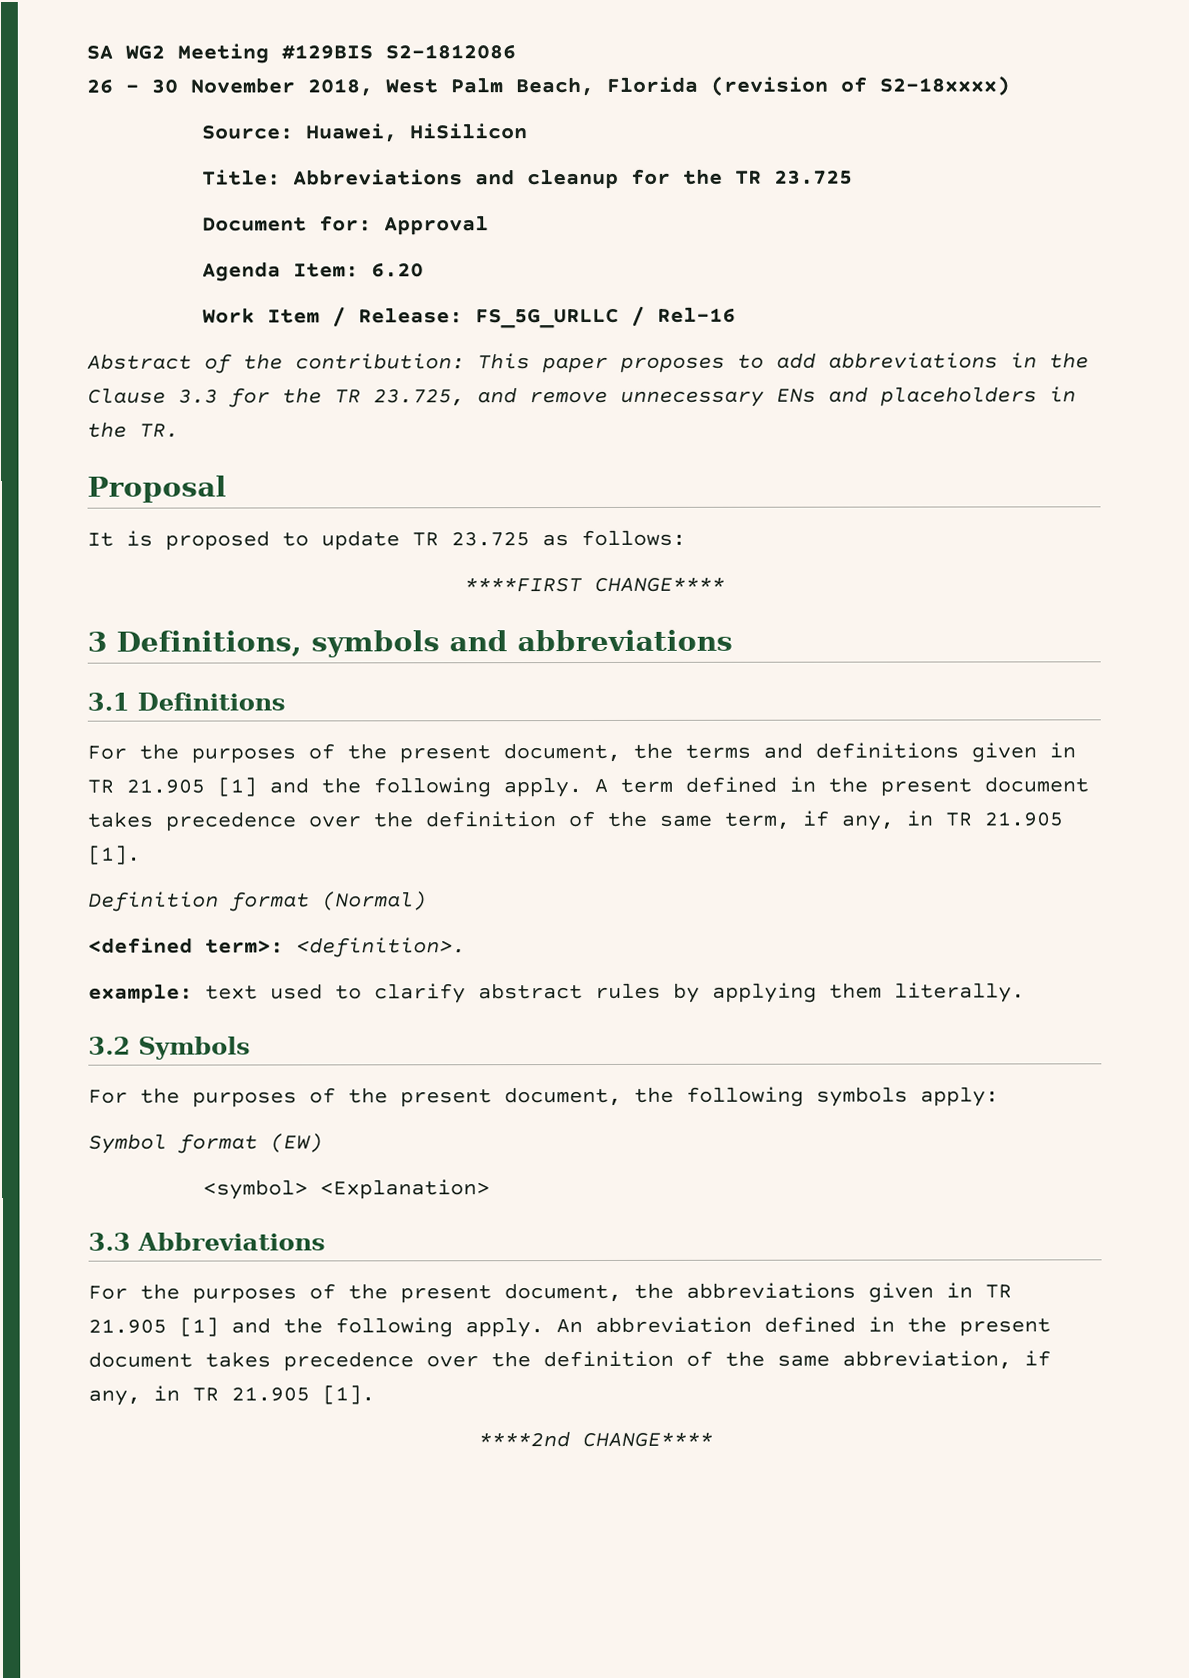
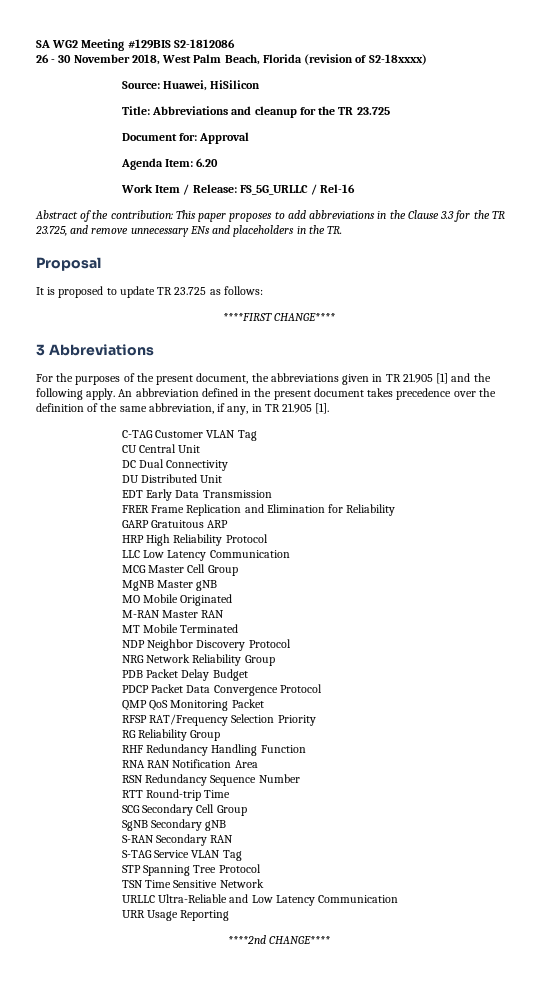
[116,629,733,658] [87,692,286,711] [87,742,1076,764] [87,776,1089,798] [87,810,1063,832] [88,845,141,865] [88,891,427,912] [88,937,466,958] [88,982,1025,1004] [88,1036,251,1060] [88,1086,999,1108] [88,1133,323,1154] [203,1179,491,1200] [88,1232,131,1251] Definitions, symbols and abbreviations // 3.1 Definitions // For the purposes of the present document, the terms and definitions given in TR 21.905 [1] and the following apply. A term defined in the present document takes precedence over the definition of the same term, if any, in TR 21.905 [1]. // Definition format (Normal) // <defined term>: <definition>. // example: text used to clarify abstract rules by applying them literally. // 3.2 Symbols // For the purposes of the present document, the following symbols apply: // Symbol format (EW) // <symbol> <Explanation> // 3.3 -> (45, 350) none
(375, 1395) none -> [121,430,257,441] [121,444,201,453] [121,459,229,471] [121,474,223,483] [121,489,272,501] [121,504,396,516] [121,520,229,528] [121,534,268,546] [121,550,290,561] [121,564,238,576] [121,580,218,591] [121,594,233,606] [121,610,225,618] [121,624,239,633] [121,639,291,651] [121,654,275,666] [121,669,248,681] [121,684,322,696] [121,699,264,711] [121,714,316,726] [121,729,221,741] [121,744,306,756] [121,759,258,768] [121,774,300,786] [121,789,231,801] [121,804,247,816] [121,819,227,831] [121,834,234,846] [121,850,242,861] [121,864,261,876] [121,879,264,888] [121,894,399,906] [121,910,230,921] // C-TAG Customer VLAN Tag // CU Central Unit // DC Dual Connectivity // DU Distributed Unit // EDT Early Data Transmission // FRER Frame Replication and Elimination for Reliability // GARP Gratuitous ARP // HRP High Reliability Protocol // LLC Low Latency Communication // MCG Master Cell Group // MgNB Master gNB // MO Mobile Originated // M-RAN Master RAN // MT Mobile Terminated // NDP Neighbor Discovery Protocol // NRG Network Reliability Group // PDB Packet Delay Budget // PDCP Packet Data Convergence Protocol // QMP QoS Monitoring Packet // RFSP RAT/Frequency Selection Priority // RG Reliability Group // RHF Redundancy Handling Function // RNA RAN Notification Area // RSN Redundancy Sequence Number // RTT Round-trip Time // SCG Secondary Cell Group // SgNB Secondary gNB // S-RAN Secondary RAN // S-TAG Service VLAN Tag // STP Spanning Tree Protocol // TSN Time Sensitive Network // URLLC Ultra-Reliable and Low Latency Communication // URR Usage Reporting

